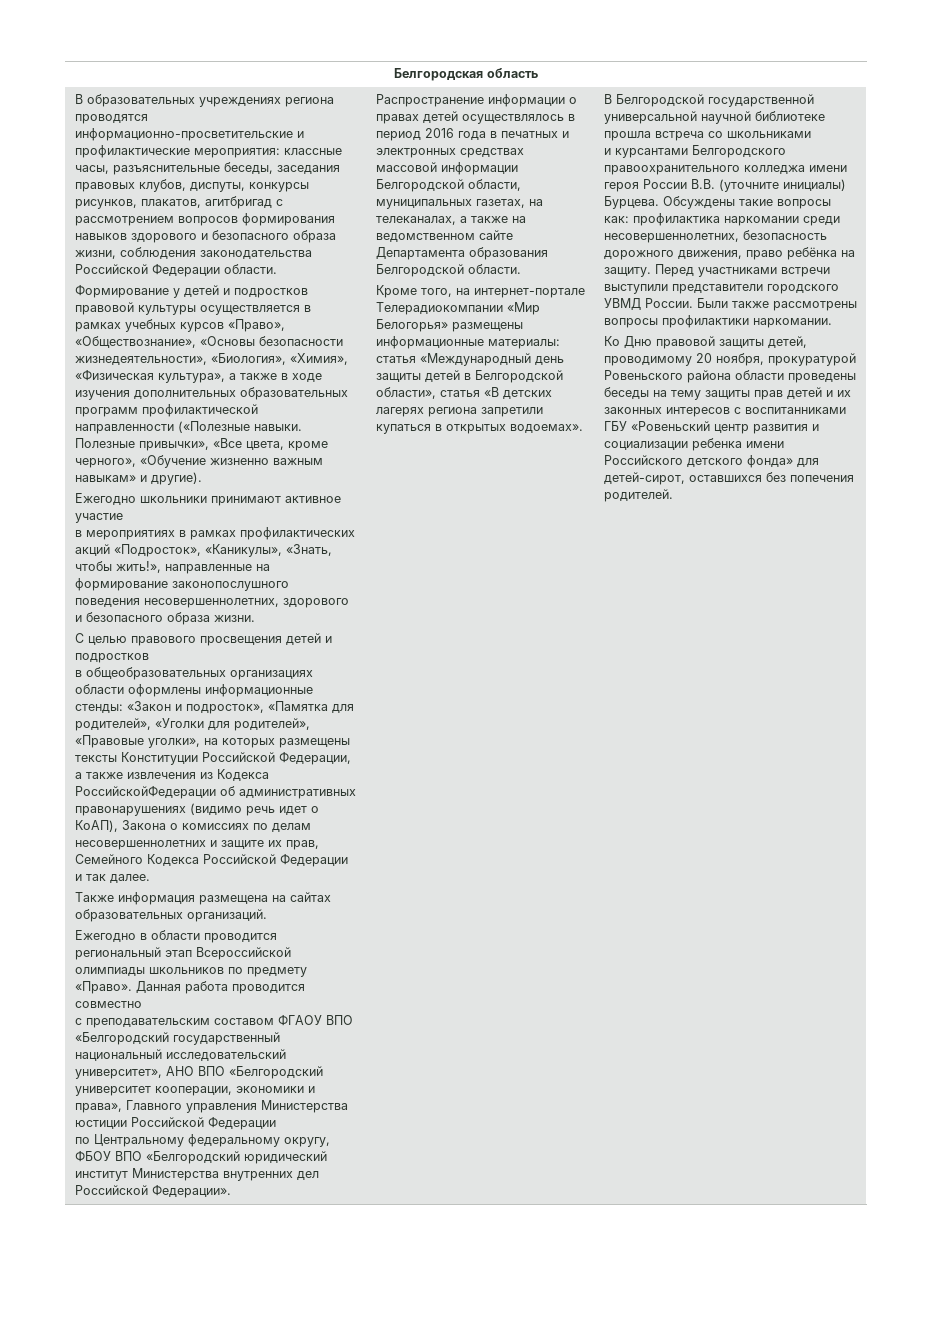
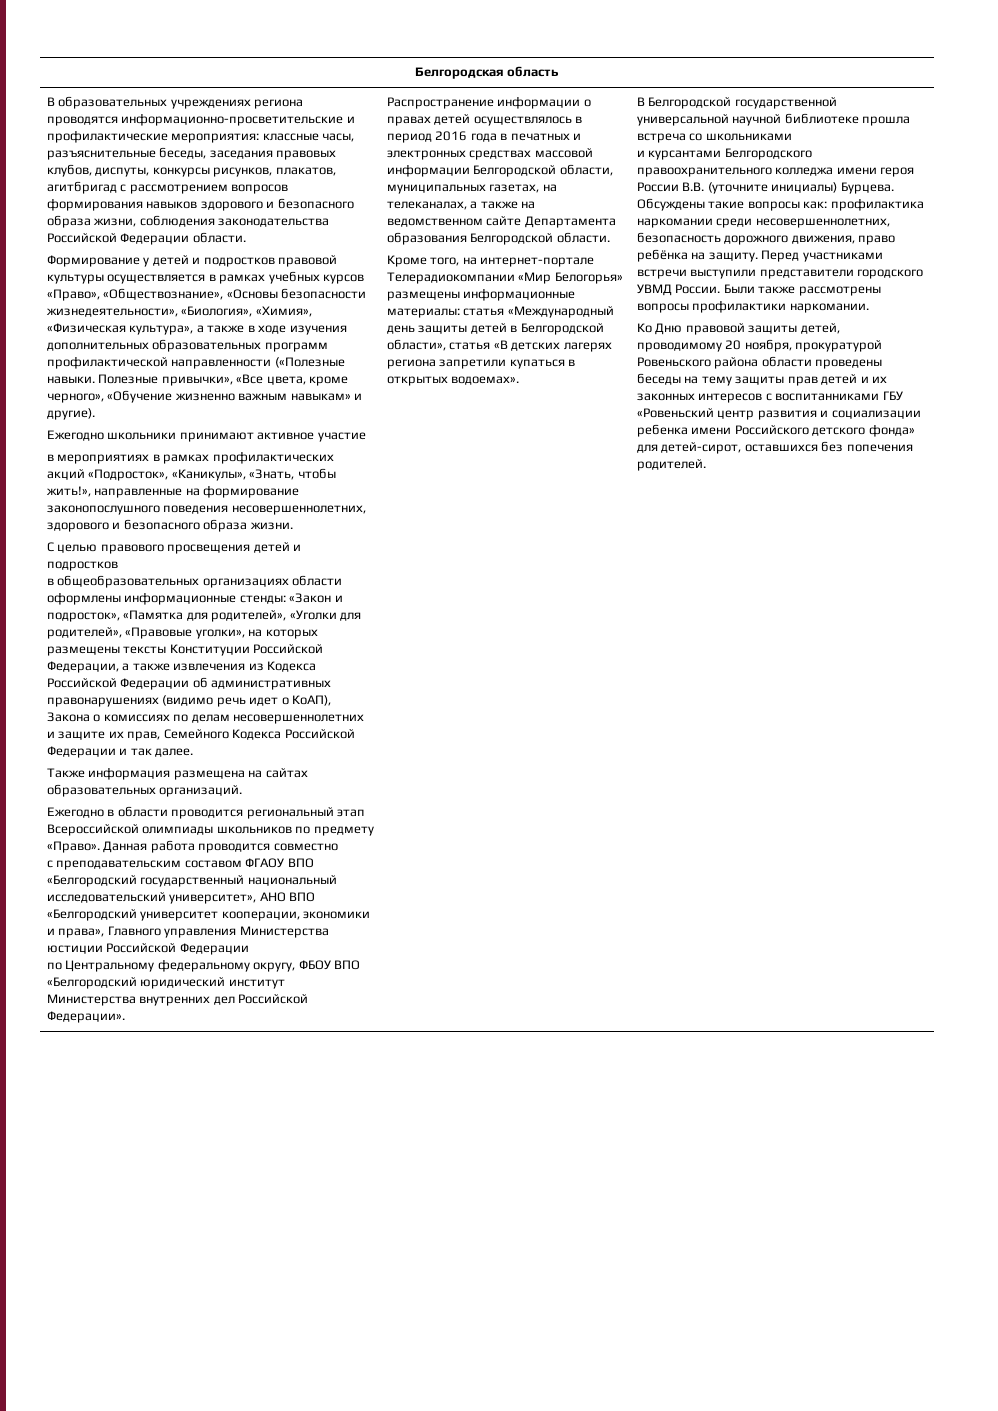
[74,786,216,799] РоссийскойФедерации -> [46,678,190,690] Российской Федерации

